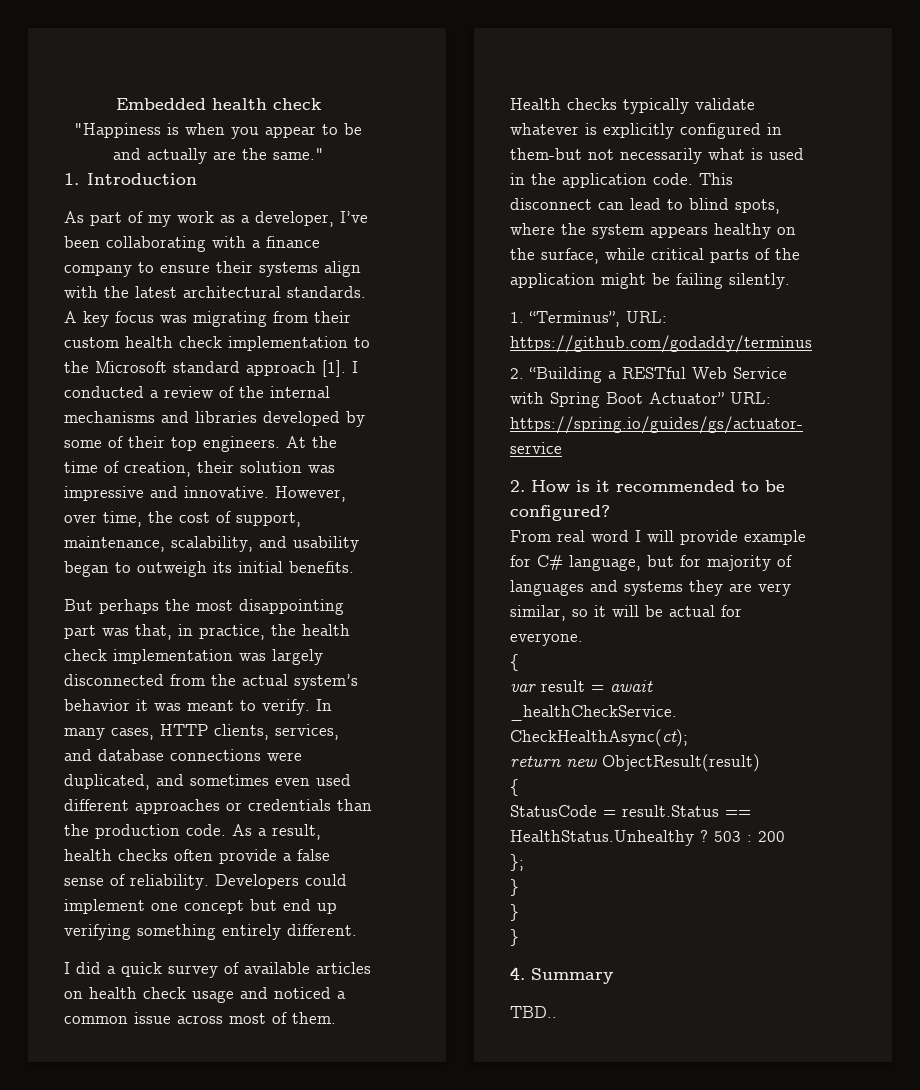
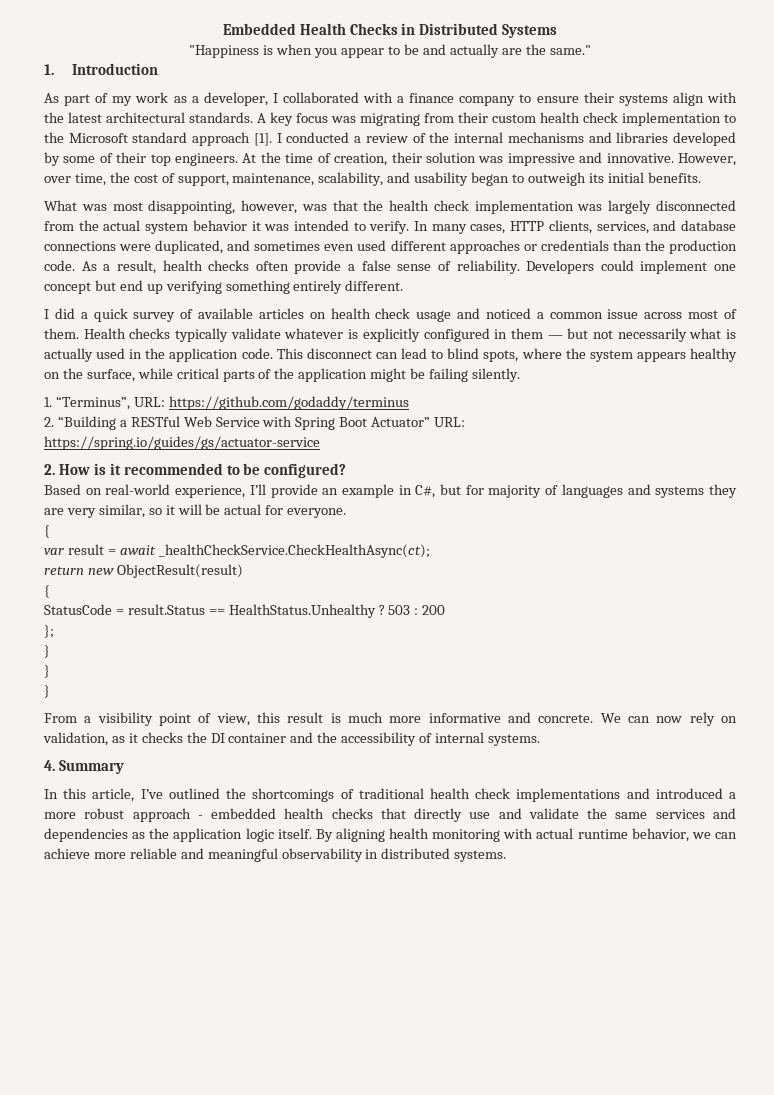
[211,98,322,110] health check -> [299,23,558,38] Health Checks in Distributed Systems
[340,211,368,223] [64,236,206,252] I’ve been collaborating -> [272,92,359,103] I collaborated
[64,599,344,615] [64,624,265,640] But perhaps the most disappointing part was that, in practice, -> [44,200,358,214] What was most disappointing, however, was that
[294,674,358,690] system’s -> [145,222,189,234] system
[187,700,234,711] meant -> [293,220,349,231] intended
[510,148,582,160] them-but -> [510,328,589,339] them — but
(763, 154) none -> [44,348,93,362] actually
[510,530,806,545] [510,555,641,571] From real word I will provide example for C# language, -> [44,484,436,498] Based on real-world experience, I’ll provide an example in C#,
[510,967,613,984] [510,1006,557,1018] 4. Summary // TBD.. -> [44,712,738,726] [43,732,540,746] [44,760,124,774] [44,788,736,802] [44,808,736,822] [44,828,737,842] [44,848,507,862] From a visibility point of view, this result is much more informative and concrete. We can now rely on validation, as it checks the DI container and the accessibility of internal systems. // 4. Summary // In this article, I’ve outlined the shortcomings of traditional health check implementations and introduced a more robust approach - embedded health checks that directly use and validate the same services and dependencies as the application logic itself. By aligning health monitoring with actual runtime behavior, we can achieve more reliable and meaningful observability in distributed systems.

